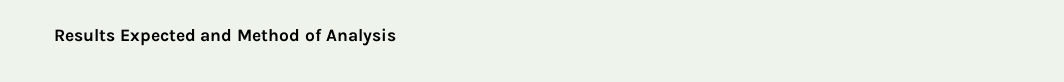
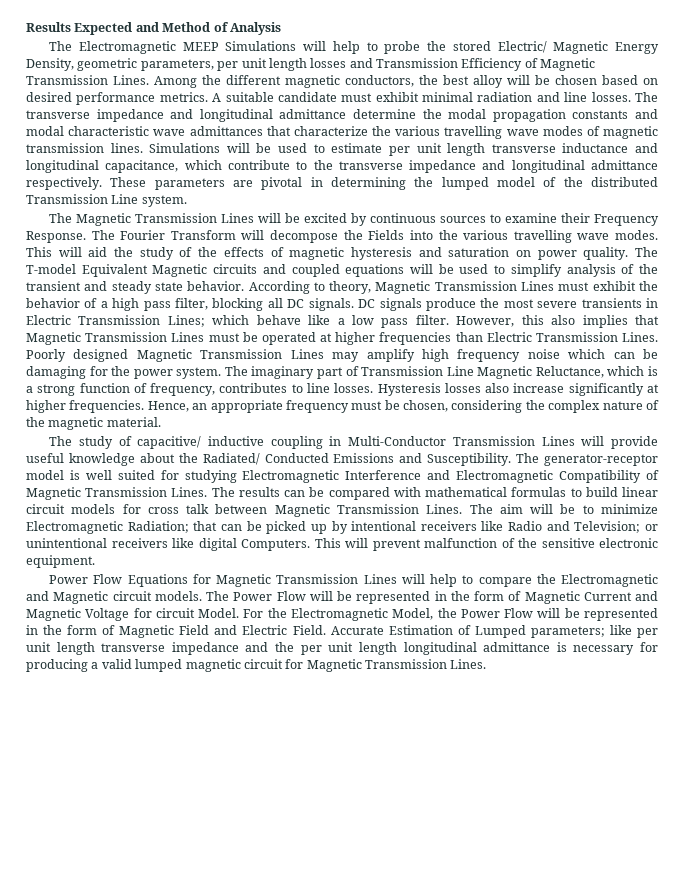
(396, 37) none -> [49,41,660,54] [26,58,596,71] [26,75,658,88] [26,92,658,105] [26,109,659,122] [26,126,658,139] [26,143,659,156] [26,160,658,173] [26,177,658,190] [26,194,187,207] [49,213,660,226] [26,230,659,243] [26,247,658,260] [26,264,658,277] [26,281,658,294] [26,298,659,311] [26,315,660,328] [26,332,658,345] [26,349,658,362] [26,366,658,379] [26,383,659,396] [26,400,659,413] [26,417,161,430] [49,436,659,449] [26,453,658,466] [26,470,659,483] [26,487,659,500] [26,504,659,517] [26,521,658,534] [26,538,658,551] [26,555,95,568] [49,574,659,587] [26,591,658,604] [26,608,658,621] [26,625,658,638] [26,642,659,655] [26,659,487,672] // The Electromagnetic MEEP Simulations will help to probe the stored Electric/ Magnetic Energy Density, geometric parameters, per unit length losses and Transmission Efficiency of Magnetic Transmission Lines. Among the different magnetic conductors, the best alloy will be chosen based on desired performance metrics. A suitable candidate must exhibit minimal radiation and line losses. The transverse impedance and longitudinal admittance determine the modal propagation constants and modal characteristic wave admittances that characterize the various travelling wave modes of magnetic transmission lines. Simulations will be used to estimate per unit length transverse inductance and longitudinal capacitance, which contribute to the transverse impedance and longitudinal admittance respectively. These parameters are pivotal in determining the lumped model of the distributed Transmission Line system. // The Magnetic Transmission Lines will be excited by continuous sources to examine their Frequency Response. The Fourier Transform will decompose the Fields into the various travelling wave modes. This will aid the study of the effects of magnetic hysteresis and saturation on power quality. The T-model Equivalent Magnetic circuits and coupled equations will be used to simplify analysis of the transient and steady state behavior. According to theory, Magnetic Transmission Lines must exhibit the behavior of a high pass filter, blocking all DC signals. DC signals produce the most severe transients in Electric Transmission Lines; which behave like a low pass filter. However, this also implies that Magnetic Transmission Lines must be operated at higher frequencies than Electric Transmission Lines. Poorly designed Magnetic Transmission Lines may amplify high frequency noise which can be damaging for the power system. The imaginary part of Transmission Line Magnetic Reluctance, which is a strong function of frequency, contributes to line losses. Hysteresis losses also increase significantly at higher frequencies. Hence, an appropriate frequency must be chosen, considering the complex nature of the magnetic material. // The study of capacitive/ inductive coupling in Multi-Conductor Transmission Lines will provide useful knowledge about the Radiated/ Conducted Emissions and Susceptibility. The generator-receptor model is well suited for studying Electromagnetic Interference and Electromagnetic Compatibility of Magnetic Transmission Lines. The results can be compared with mathematical formulas to build linear circuit models for cross talk between Magnetic Transmission Lines. The aim will be to minimize Electromagnetic Radiation; that can be picked up by intentional receivers like Radio and Television; or unintentional receivers like digital Computers. This will prevent malfunction of the sensitive electronic equipment. // Power Flow Equations for Magnetic Transmission Lines will help to compare the Electromagnetic and Magnetic circuit models. The Power Flow will be represented in the form of Magnetic Current and Magnetic Voltage for circuit Model. For the Electromagnetic Model, the Power Flow will be represented in the form of Magnetic Field and Electric Field. Accurate Estimation of Lumped parameters; like per unit length transverse impedance and the per unit length longitudinal admittance is necessary for producing a valid lumped magnetic circuit for Magnetic Transmission Lines.

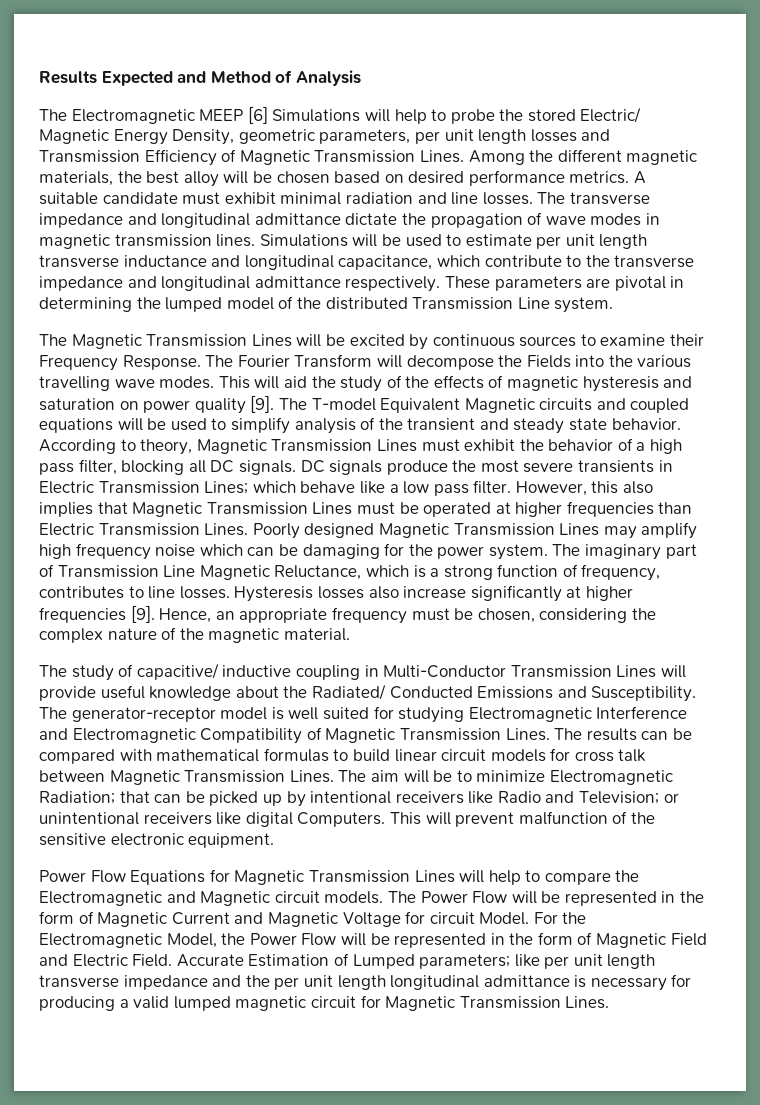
(219, 46) none -> [247,106,268,124] [6]
[345,75,414,87] conductors, -> [39,171,113,186] materials,
[353,109,659,122] [26,126,503,139] determine the modal propagation constants and modal characteristic wave admittances that characterize the various travelling -> [345,212,543,228] dictate the propagation of
[586,126,600,136] of -> [645,213,660,225] in
[583,247,629,260] quality. -> [194,395,275,414] quality [9].
[69,400,145,413] frequencies. -> [39,605,155,623] frequencies [9].

